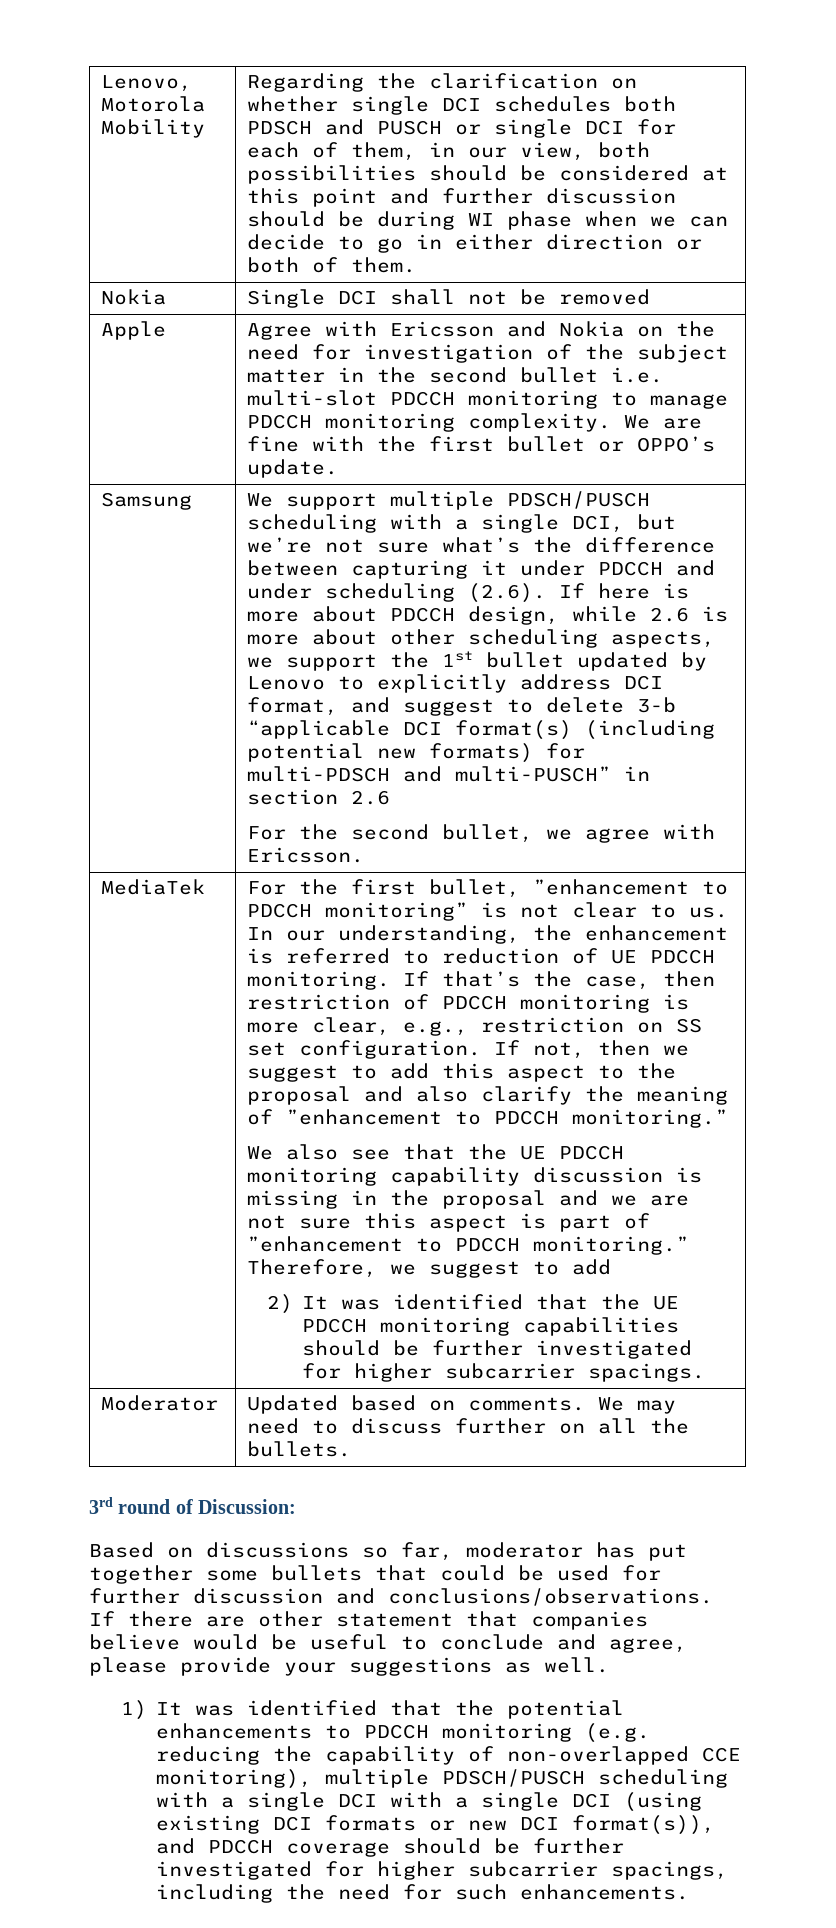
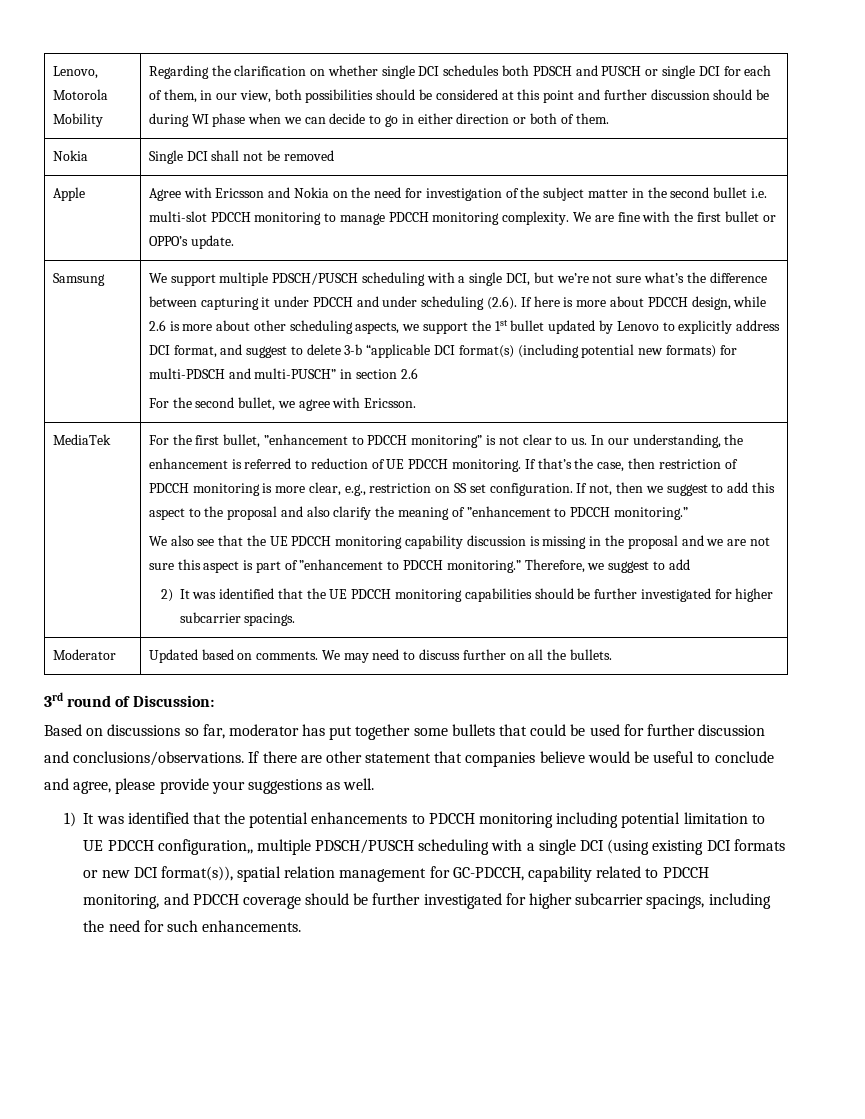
[585,1723,651,1743] [156,1746,742,1765] [156,1769,313,1789] (e.g. reducing the capability of non-overlapped CCE monitoring), -> [556,812,765,828] [83,839,253,855] including potential limitation to UE PDCCH configuration,,
[390,1792,612,1811] with a single DCI -> (605, 845) none
(716, 1825) none -> [237,866,709,882] [83,894,160,909] spatial relation management for GC-PDCCH, capability related to PDCCH monitoring,

